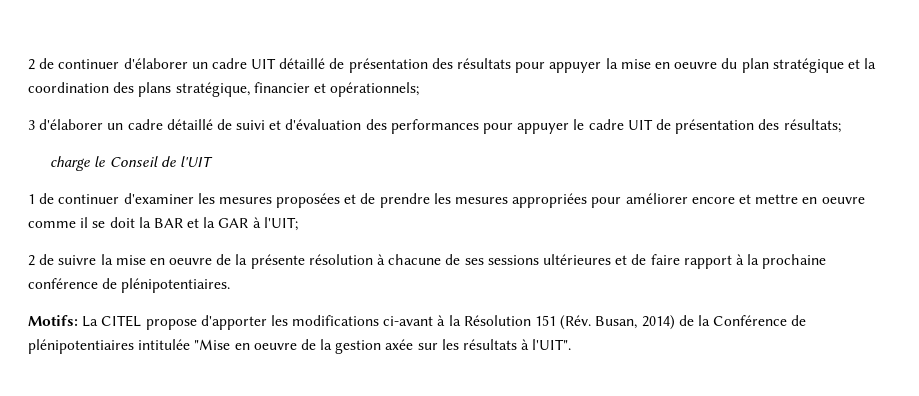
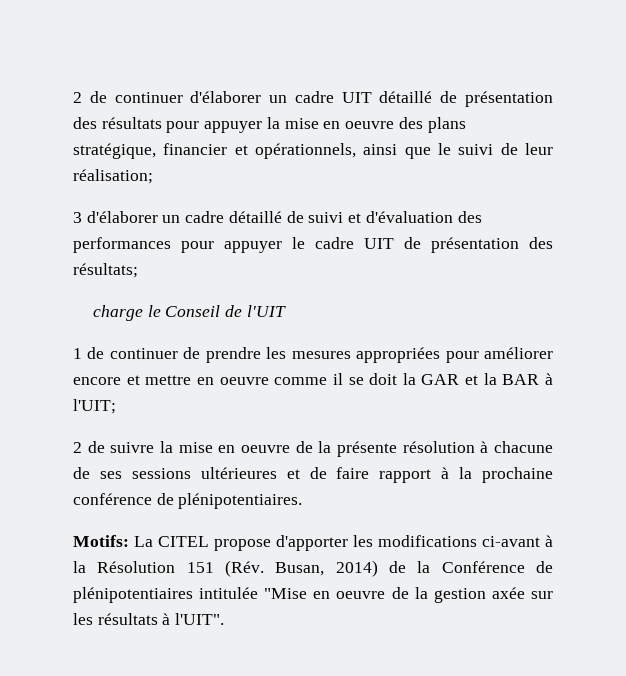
[721,58,877,73] [28,82,109,93] du plan stratégique et la coordination -> (395, 125) none
[330,82,420,97] opérationnels; -> [255,143,553,159] [73,169,153,184] opérationnels, ainsi que le suivi de leur réalisation;
[123,193,357,208] d'examiner les mesures proposées et -> (178, 353) none
[153,217,249,228] BAR et la GAR -> [421,373,540,385] GAR et la BAR

